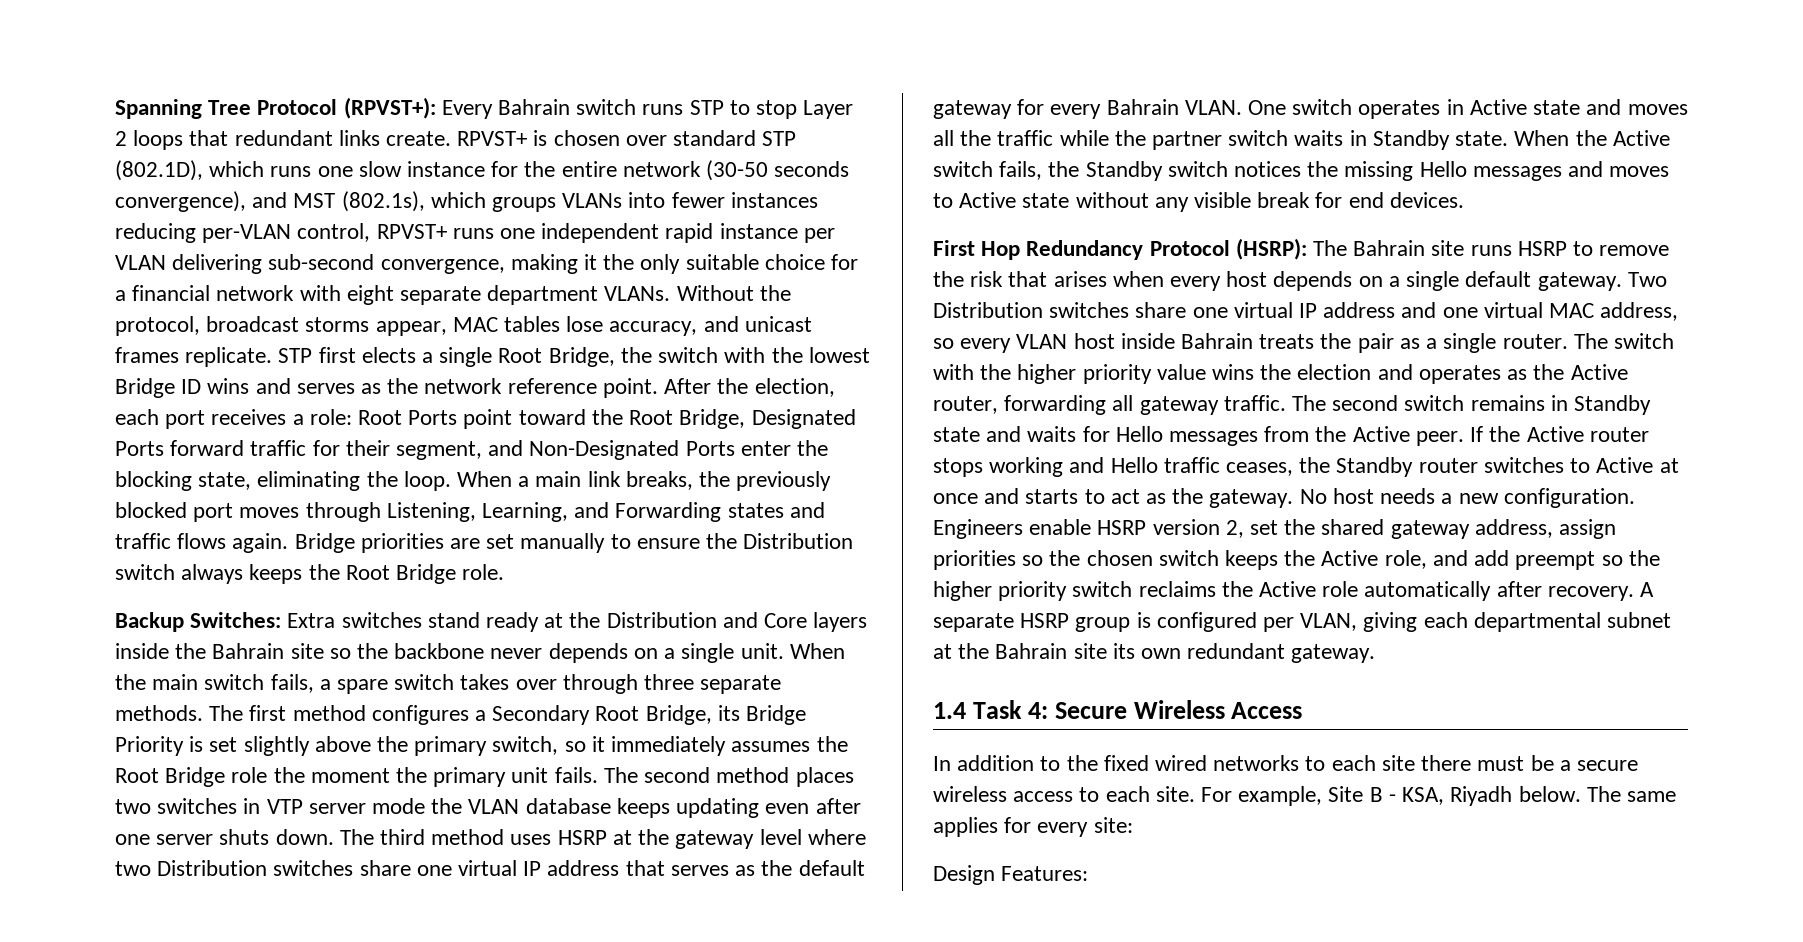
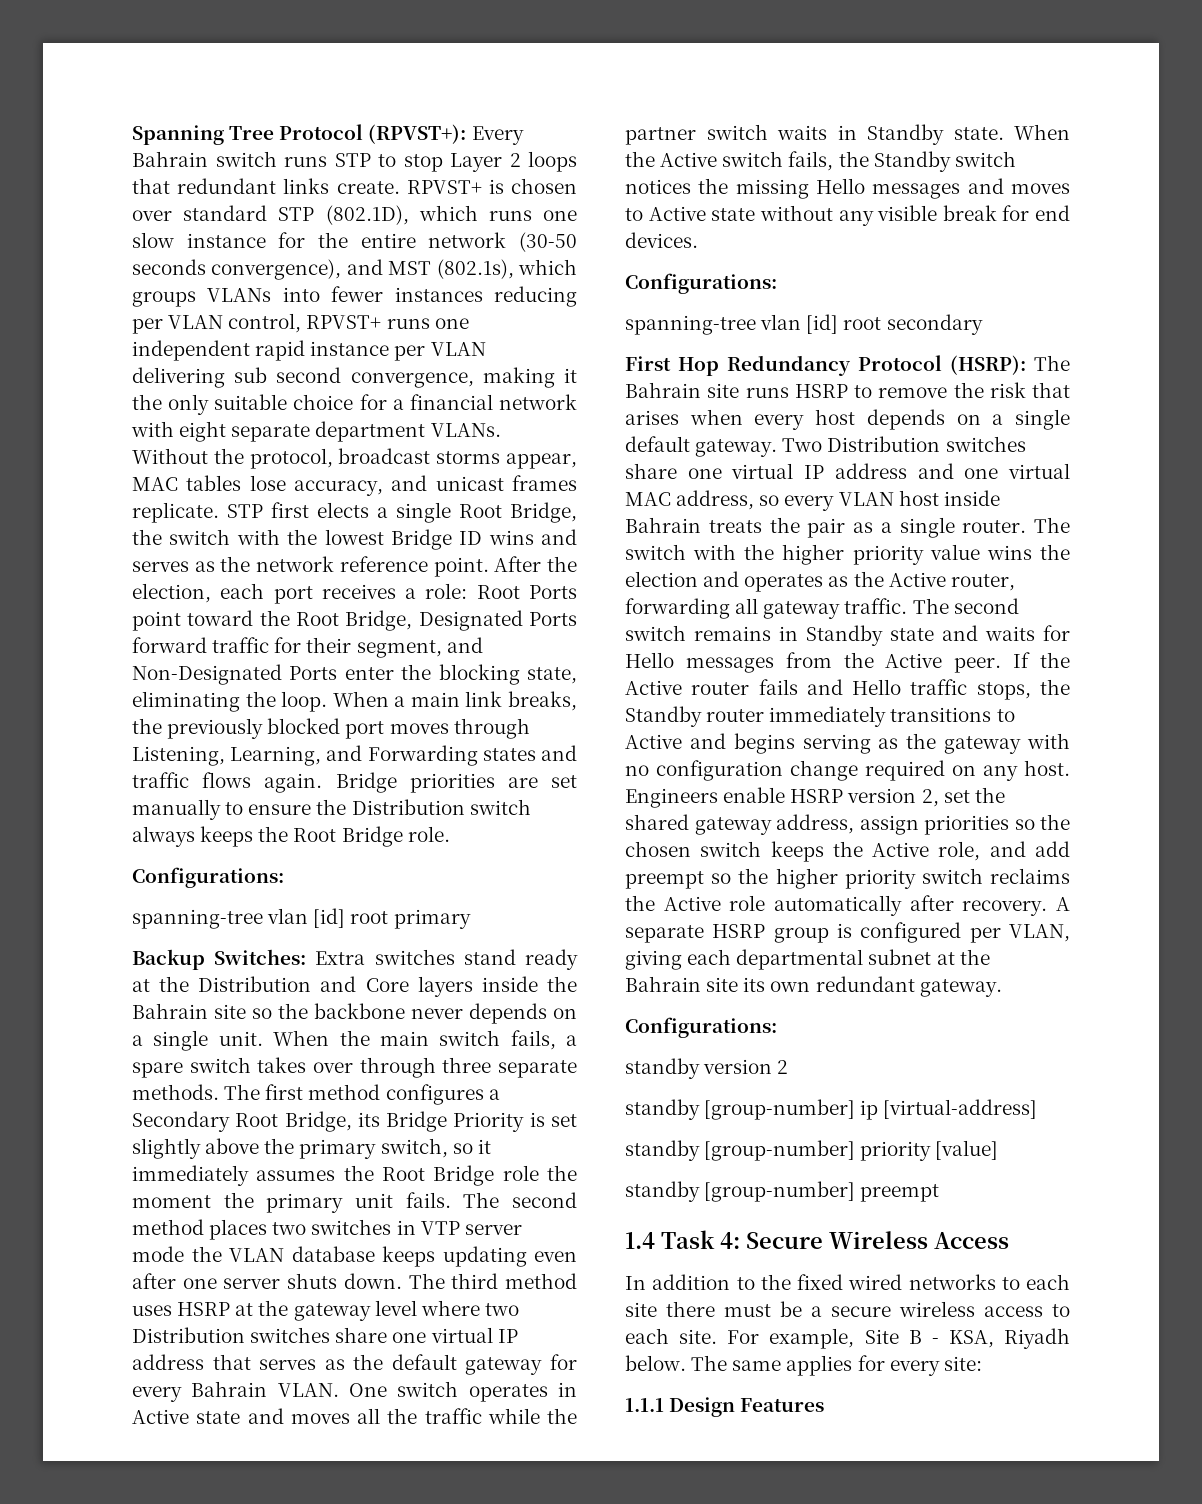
[202,224,292,243] per-VLAN -> [132,315,224,334] per VLAN
[268,254,375,270] sub-second -> [234,367,342,383] sub second
(505, 572) none -> [132,867,284,888] [132,908,471,929] // Configurations: // spanning-tree vlan [id] root primary
(1464, 200) none -> [625,273,777,294] [625,314,983,335] // Configurations: // spanning-tree vlan [id] root secondary
[933,457,1064,477] stops working -> [758,679,798,695] fails
[1226,462,1294,476] ceases, -> [976,682,1031,700] stops,
[1483,457,1679,473] [933,488,1635,508] switches to Active at once and starts to act as the gateway. No host needs a new configuration. -> [769,706,1015,727] [625,733,1070,754] [625,760,1070,781] immediately transitions to Active and begins serving as the gateway with no configuration change required on any host.
(1376, 653) none -> [625,1017,777,1038] [625,1058,789,1079] [625,1099,1038,1120] [625,1140,999,1161] [625,1181,940,1202] // Configurations: // standby version 2 // standby [group-number] ip [virtual-address] // standby [group-number] priority [value] // standby [group-number] preempt
[933,865,1089,885] Design Features: -> [625,1397,825,1417] 1.1.1 Design Features

